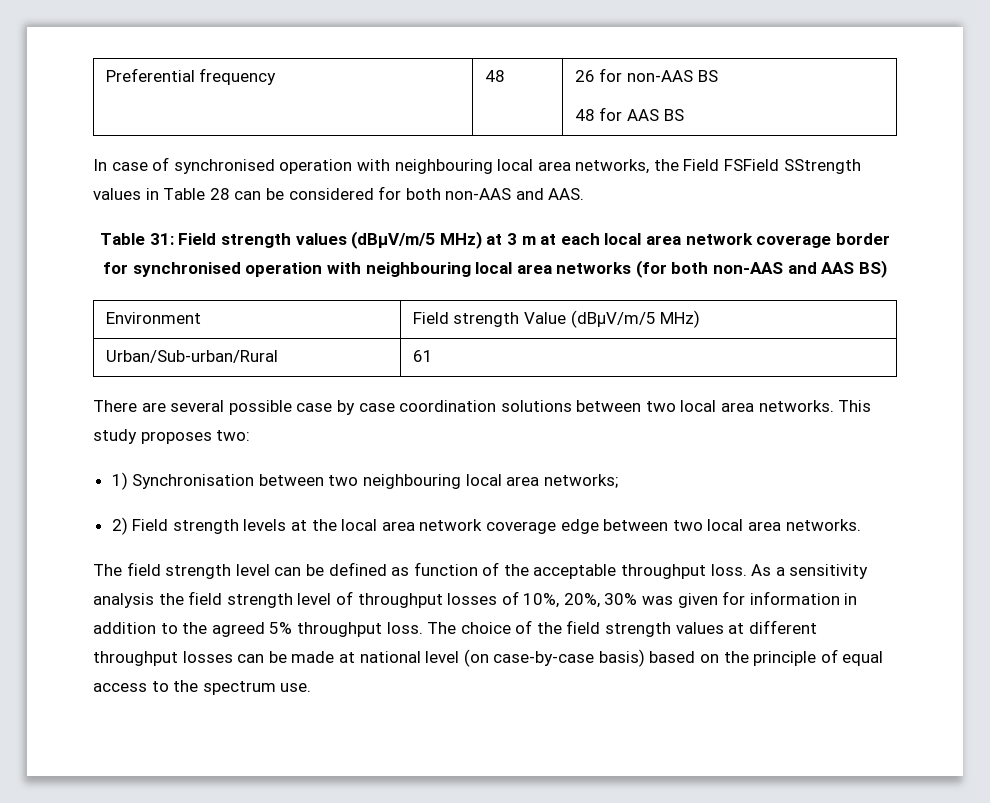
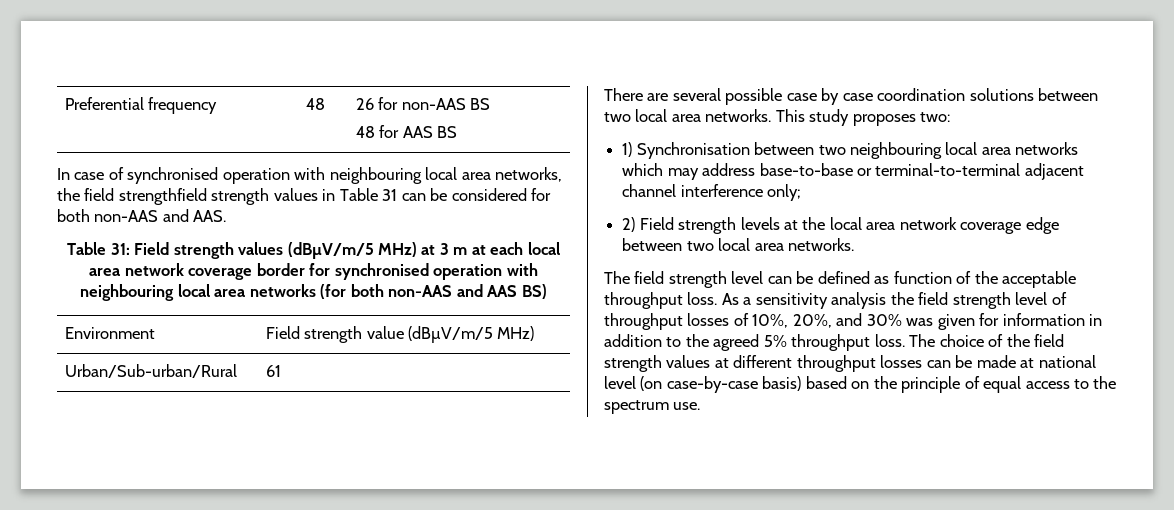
[683,159,861,174] Field FSField SStrength -> [84,188,270,205] field strengthfield strength
[209,188,230,200] 28 -> [382,189,398,201] 31
[523,312,566,324] Value -> [366,326,404,339] value
[543,474,618,488] networks; -> [1015,142,1079,155] [622,163,1084,180] [622,184,802,201] networks which may address base-to-base or terminal-to-terminal adjacent channel interference only;
(600, 600) none -> [836,313,863,326] and

